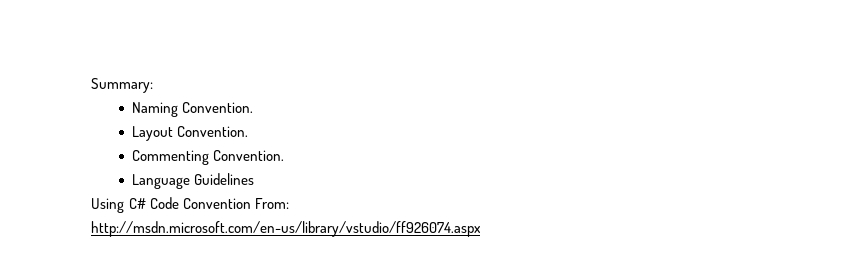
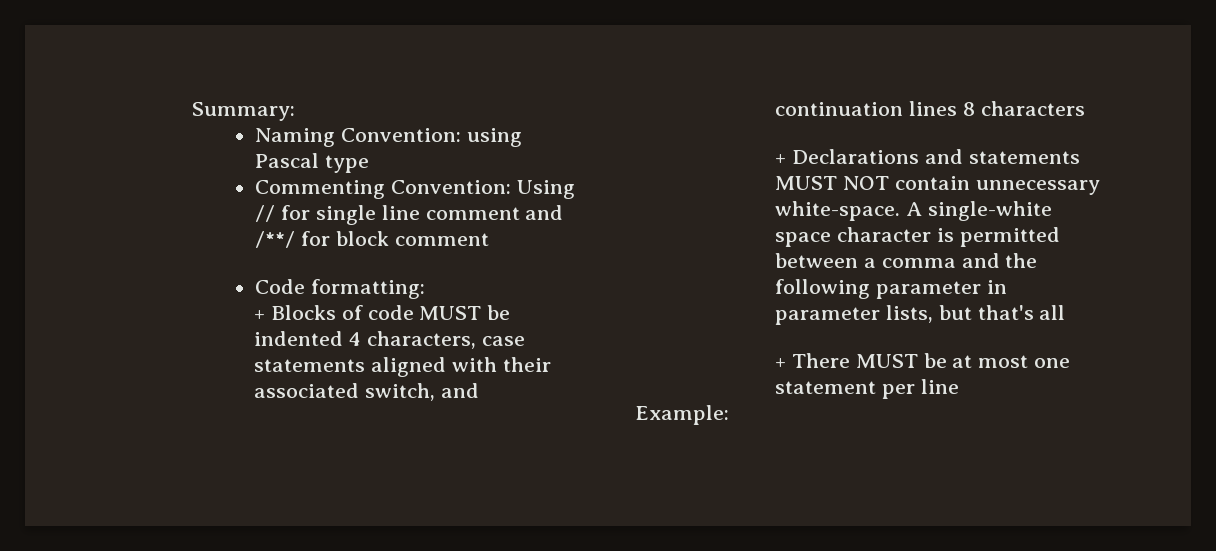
[182,102,254,113] [132,126,249,141] [132,150,285,165] [132,173,255,189] [91,197,289,213] [91,221,482,237] Convention. // Layout Convention. // Commenting Convention. // Language Guidelines // Using C# Code Convention From: // http://msdn.microsoft.com/en-us/library/vstudio/ff926074.aspx -> [341,128,522,147] [255,153,370,173] [255,180,575,199] [255,205,564,225] [255,231,489,248] [255,279,426,299] [254,305,511,320] [254,331,525,349] [254,357,551,377] [254,383,479,401] [775,101,1085,116] [775,149,1080,164] [775,176,1100,195] [775,201,1052,221] [775,227,1060,247] [775,253,1038,268] [775,279,1007,299] [775,305,1066,325] [775,353,1070,368] [775,379,959,399] [635,405,729,425] Convention: using Pascal type // Commenting Convention: Using // for single line comment and /**/ for block comment // Code formatting: // + Blocks of code MUST be indented 4 characters, case statements aligned with their associated switch, and continuation lines 8 characters // + Declarations and statements MUST NOT contain unnecessary white-space. A single-white space character is permitted between a comma and the following parameter in parameter lists, but that's all // + There MUST be at most one statement per line // Example:

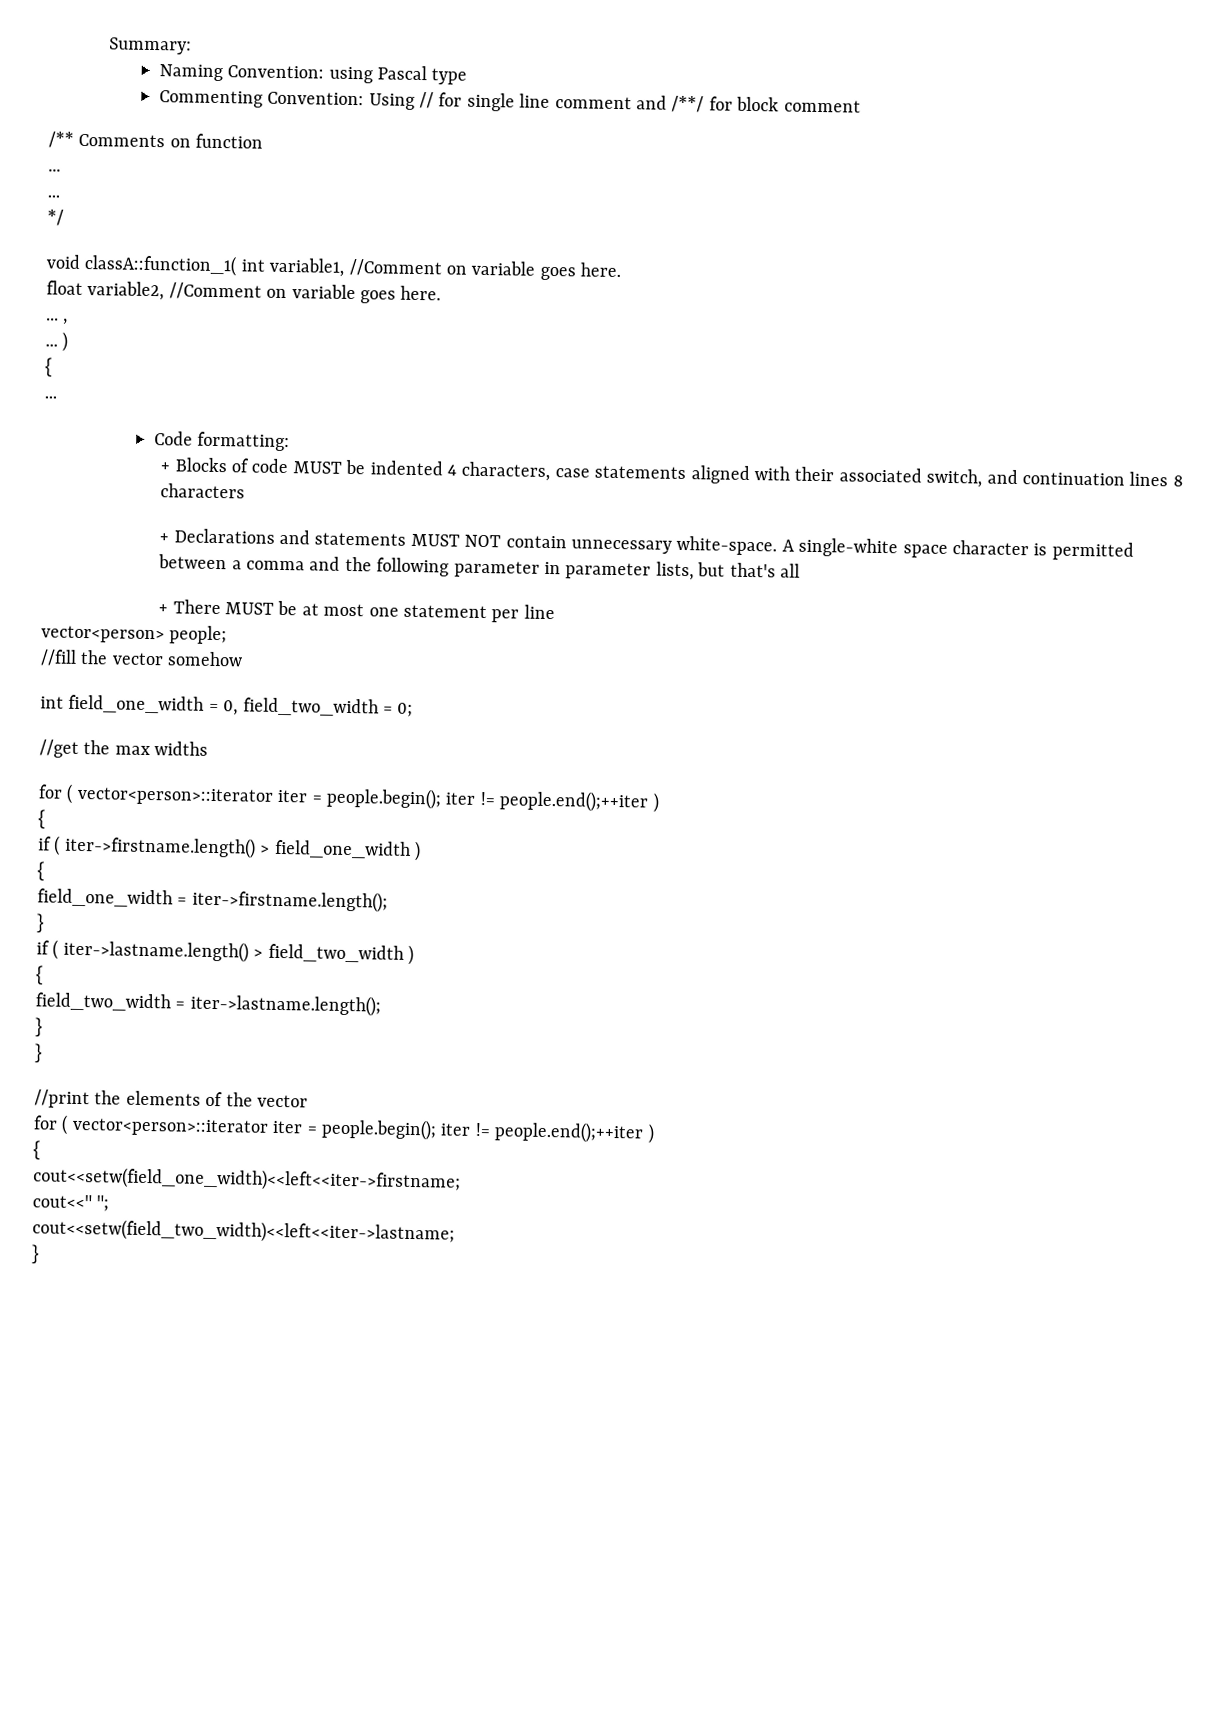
(489, 239) none -> [48,131,264,149] [48,168,61,172] [47,194,60,198] [47,209,64,226] [46,253,622,281] [46,280,442,304] [46,317,69,325] [45,331,69,352] [45,357,53,377] [44,395,57,399] // /** Comments on function // ... // ... // */ // void classA::function_1( int variable1, //Comment on variable goes here. // float variable2, //Comment on variable goes here. // ... , // ... ) // { // ...
[635,405,729,425] Example: -> [41,625,228,645] [40,649,244,667] [40,694,414,717] [39,739,209,758] [38,783,660,813] [38,809,46,829] [38,835,421,862] [37,861,45,881] [37,888,388,913] [36,913,45,933] [36,939,414,966] [36,965,44,985] [35,992,381,1017] [35,1017,43,1037] [34,1043,43,1063] [34,1089,308,1109] [33,1114,655,1144] [33,1140,41,1160] [33,1166,461,1193] [32,1194,110,1212] [32,1218,455,1245] [31,1244,40,1264] vector<person> people; // //fill the vector somehow // int field_one_width = 0, field_two_width = 0; // //get the max widths // for ( vector<person>::iterator iter = people.begin(); iter != people.end();++iter ) // { // if ( iter->firstname.length() > field_one_width ) // { // field_one_width = iter->firstname.length(); // } // if ( iter->lastname.length() > field_two_width ) // { // field_two_width = iter->lastname.length(); // } // } // //print the elements of the vector // for ( vector<person>::iterator iter = people.begin(); iter != people.end();++iter ) // { // cout<<setw(field_one_width)<<left<<iter->firstname; // cout<<" "; // cout<<setw(field_two_width)<<left<<iter->lastname; // }

